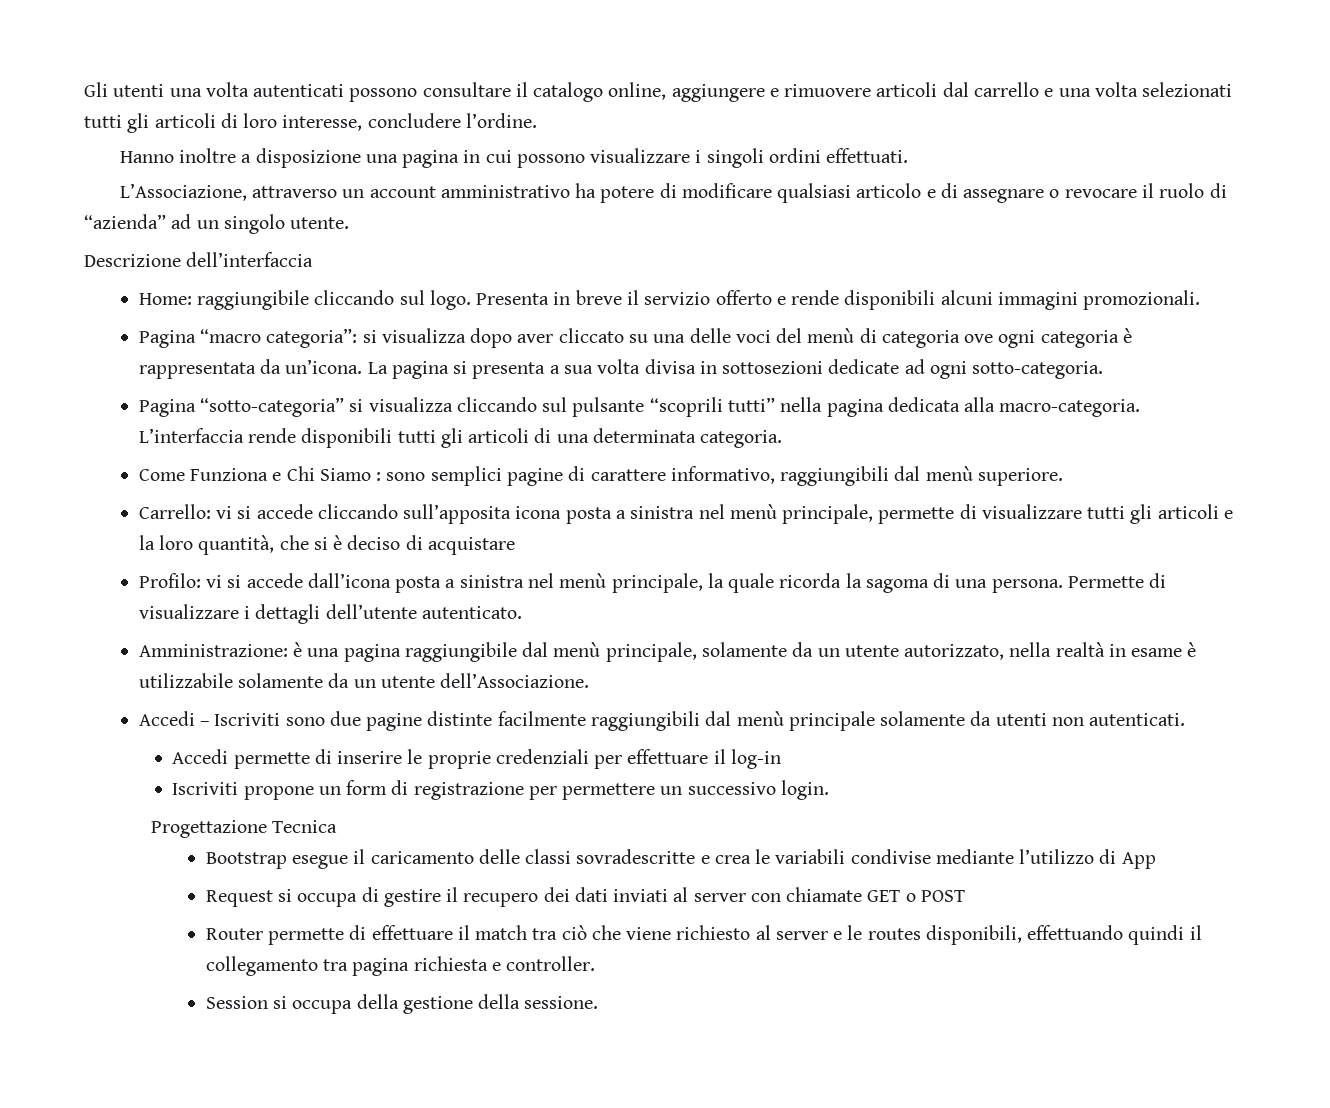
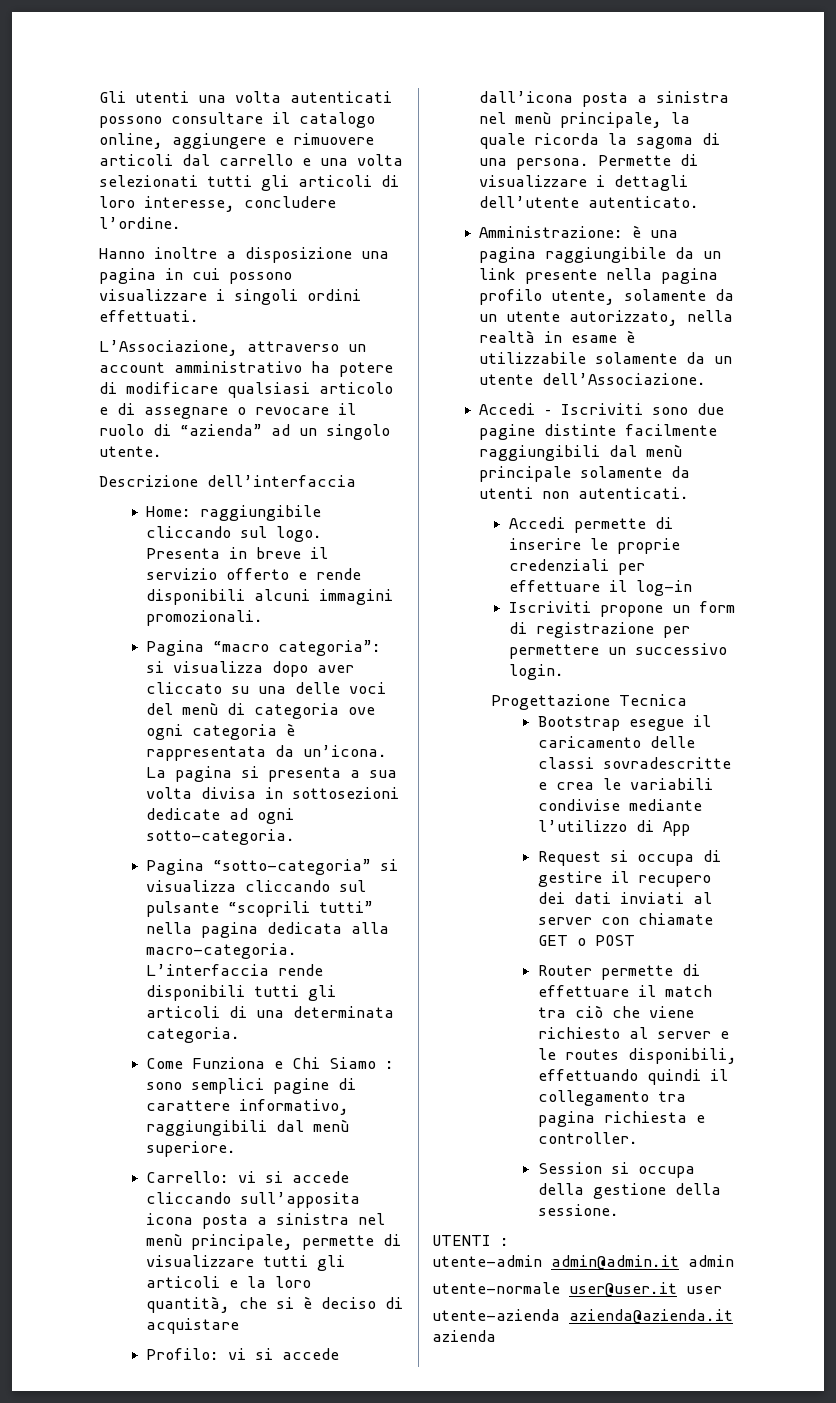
[522,642,697,662] dal menù principale, -> [675,247,722,259] [479,268,719,284] [479,289,616,305] da un link presente nella pagina profilo utente,
(599, 1002) none -> [432,1235,509,1246] [432,1255,734,1270] [432,1282,722,1297] [432,1309,733,1324] [432,1330,496,1342] // UTENTI : // utente-admin admin@admin.it admin // utente-normale user@user.it user // utente-azienda azienda@azienda.it azienda

